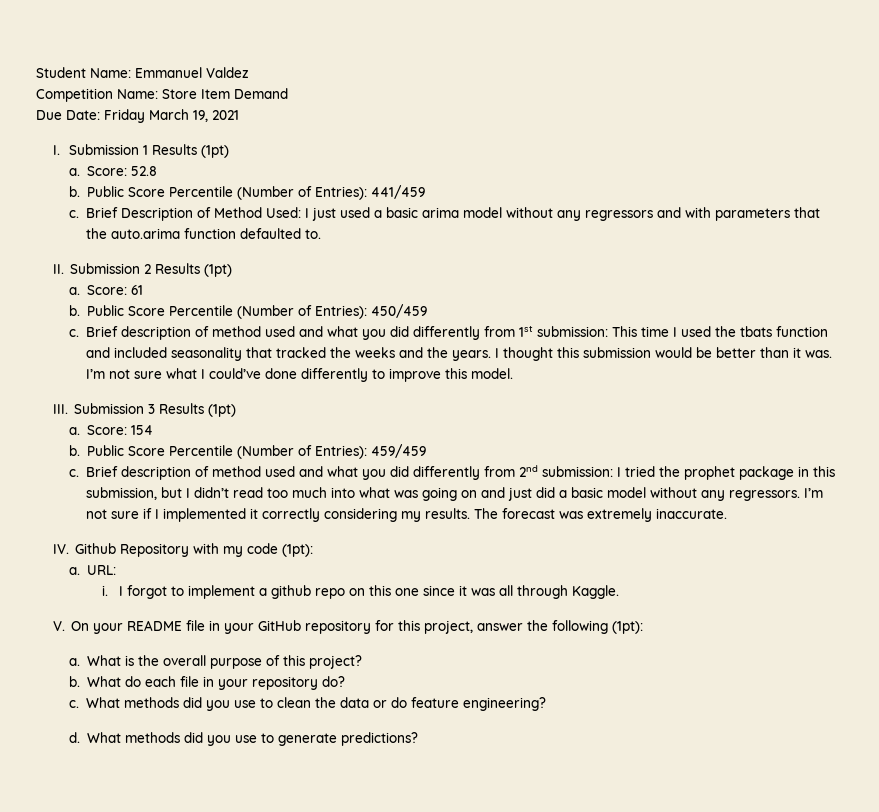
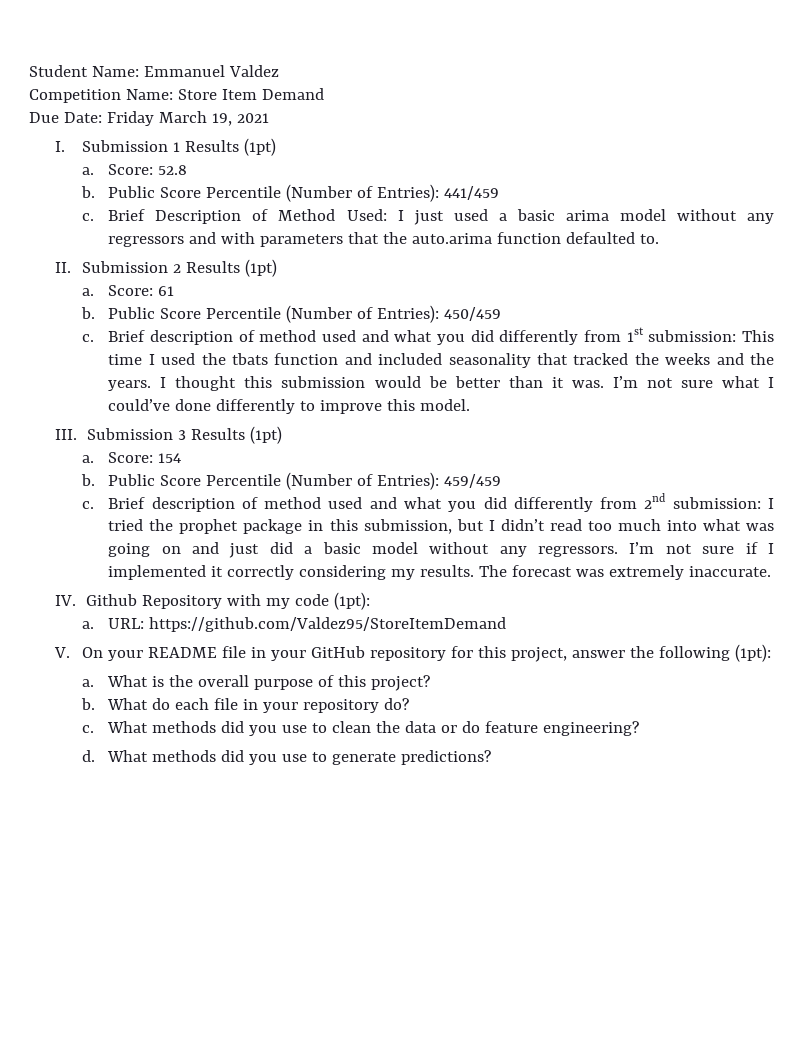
[101,585,619,599] // i. I forgot to implement a github repo on this one since it was all through Kaggle. -> [149,617,507,632] https://github.com/Valdez95/StoreItemDemand

